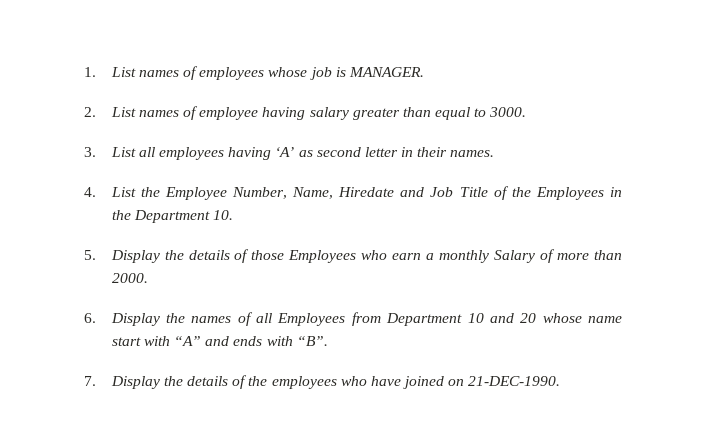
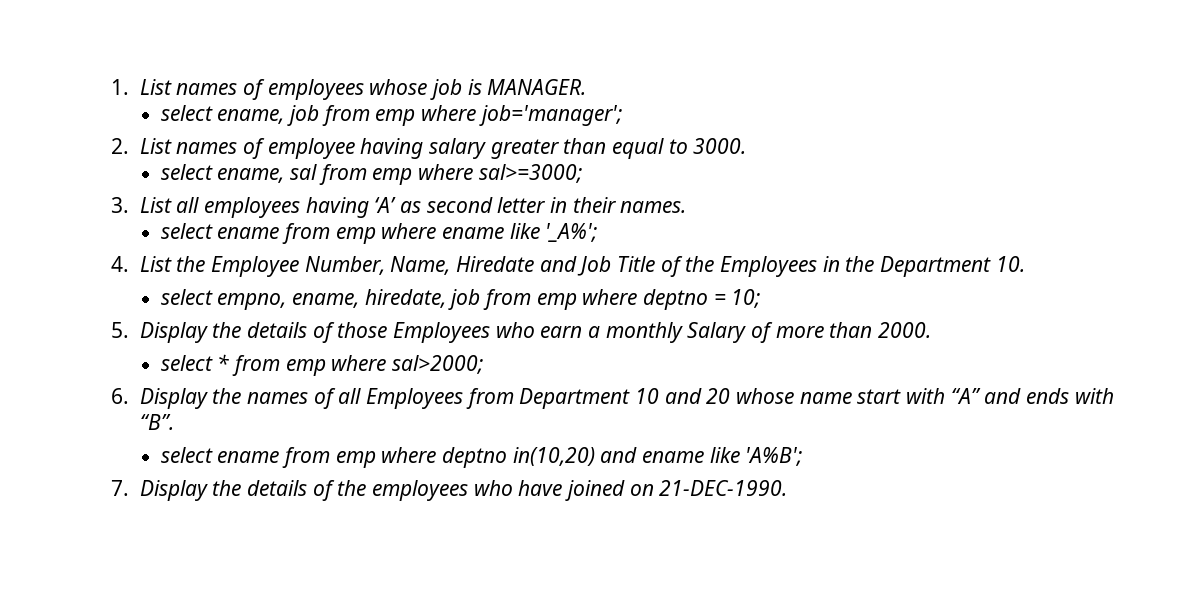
(424, 72) none -> [160,105,622,126] // select ename, job from emp where job='manager';
(527, 112) none -> [160,164,582,185] // select ename, sal from emp where sal>=3000;
(495, 153) none -> [160,223,598,244] // select ename from emp where ename like '_A%';
(233, 215) none -> [160,289,761,310] // select empno, ename, hiredate, job from emp where deptno = 10;
(148, 278) none -> [160,354,483,376] // select * from emp where sal>2000;
(328, 341) none -> [160,447,803,468] // select ename from emp where deptno in(10,20) and ename like 'A%B';

